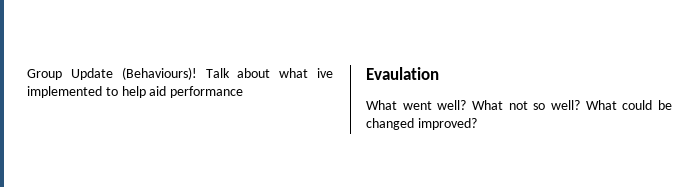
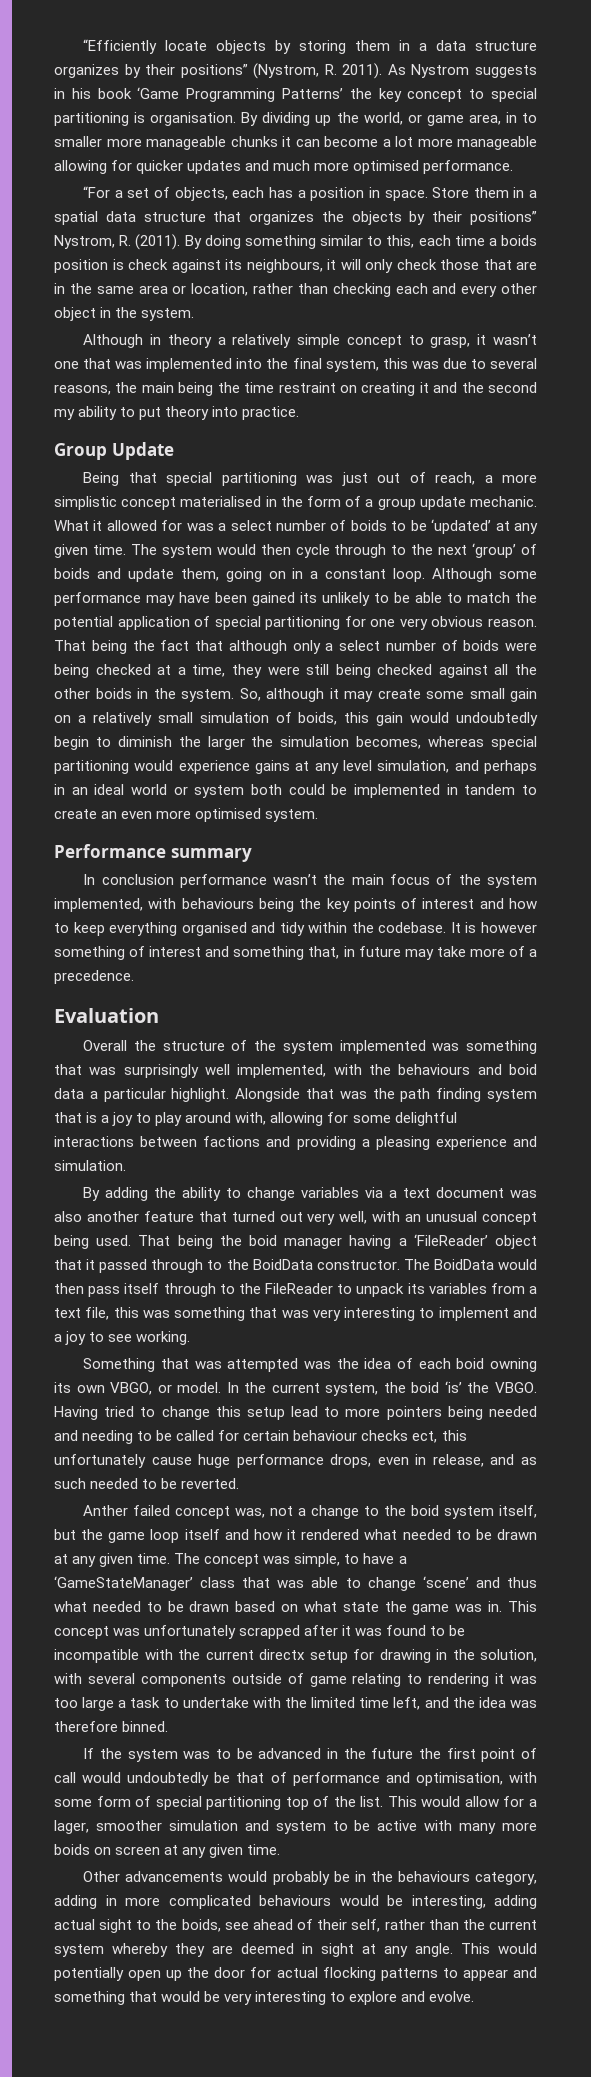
[27,67,333,80] [27,86,244,98] [366,67,439,80] [366,100,672,110] [366,118,477,130] Group Update (Behaviours)! Talk about what ive implemented to help aid performance // Evaulation // What went well? What not so well? What could be changed improved? -> [83,39,537,54] [54,63,537,79] [54,87,537,102] [54,112,537,126] [54,136,537,150] [54,160,514,174] [83,186,537,201] [54,211,537,225] [54,234,538,250] [54,259,537,273] [54,283,537,297] [54,307,195,321] [83,334,537,348] [54,358,537,372] [54,382,538,396] [54,406,300,420] [54,442,174,460] [83,472,537,486] [54,496,537,510] [54,519,538,534] [54,543,538,558] [54,568,538,582] [54,592,537,606] [54,616,537,630] [54,640,537,654] [54,664,537,678] [54,688,537,702] [54,712,538,726] [54,736,538,750] [54,760,537,774] [54,784,537,798] [54,808,319,822] [54,844,252,862] [83,874,538,888] [54,898,538,912] [54,922,537,936] [54,946,537,960] [54,970,134,984] [54,1008,159,1023] [83,1040,537,1054] [54,1064,537,1078] [54,1088,537,1102] [54,1112,457,1126] [54,1136,537,1150] [54,1160,126,1171] [83,1187,537,1201] [54,1211,538,1225] [54,1234,537,1249] [54,1259,538,1273] [54,1283,538,1297] [54,1307,537,1321] [54,1331,191,1345] [83,1358,538,1372] [54,1381,538,1396] [54,1406,537,1420] [54,1430,467,1444] [54,1454,537,1468] [54,1478,240,1489] [83,1505,537,1519] [54,1529,537,1543] [54,1553,407,1567] [54,1576,537,1591] [54,1601,538,1615] [54,1625,466,1639] [54,1649,537,1663] [54,1673,537,1687] [54,1697,538,1711] [54,1721,169,1732] [83,1748,537,1762] [54,1772,537,1786] [54,1796,538,1810] [54,1820,537,1834] [54,1844,281,1858] [83,1871,537,1885] [54,1895,537,1909] [54,1919,537,1933] [54,1943,537,1957] [54,1967,537,1981] [54,1991,475,2005] “Efficiently locate objects by storing them in a data structure organizes by their positions” (Nystrom, R. 2011). As Nystrom suggests in his book ‘Game Programming Patterns’ the key concept to special partitioning is organisation. By dividing up the world, or game area, in to smaller more manageable chunks it can become a lot more manageable allowing for quicker updates and much more optimised performance. // “For a set of objects, each has a position in space. Store them in a spatial data structure that organizes the objects by their positions” Nystrom, R. (2011). By doing something similar to this, each time a boids position is check against its neighbours, it will only check those that are in the same area or location, rather than checking each and every other object in the system. // Although in theory a relatively simple concept to grasp, it wasn’t one that was implemented into the final system, this was due to several reasons, the main being the time restraint on creating it and the second my ability to put theory into practice. // Group Update // Being that special partitioning was just out of reach, a more simplistic concept materialised in the form of a group update mechanic. What it allowed for was a select number of boids to be ‘updated’ at any given time. The system would then cycle through to the next ‘group’ of boids and update them, going on in a constant loop. Although some performance may have been gained its unlikely to be able to match the potential application of special partitioning for one very obvious reason. That being the fact that although only a select number of boids were being checked at a time, they were still being checked against all the other boids in the system. So, although it may create some small gain on a relatively small simulation of boids, this gain would undoubtedly begin to diminish the larger the simulation becomes, whereas special partitioning would experience gains at any level simulation, and perhaps in an ideal world or system both could be implemented in tandem to create an even more optimised system. // Performance summary // In conclusion performance wasn’t the main focus of the system implemented, with behaviours being the key points of interest and how to keep everything organised and tidy within the codebase. It is however something of interest and something that, in future may take more of a precedence. // Evaluation // Overall the structure of the system implemented was something that was surprisingly well implemented, with the behaviours and boid data a particular highlight. Alongside that was the path finding system that is a joy to play around with, allowing for some delightful interactions between factions and providing a pleasing experience and simulation. // By adding the ability to change variables via a text document was also another feature that turned out very well, with an unusual concept being used. That being the boid manager having a ‘FileReader’ object that it passed through to the BoidData constructor. The BoidData would then pass itself through to the FileReader to unpack its variables from a text file, this was something that was very interesting to implement and a joy to see working. // Something that was attempted was the idea of each boid owning its own VBGO, or model. In the current system, the boid ‘is’ the VBGO. Having tried to change this setup lead to more pointers being needed and needing to be called for certain behaviour checks ect, this unfortunately cause huge performance drops, even in release, and as such needed to be reverted. // Anther failed concept was, not a change to the boid system itself, but the game loop itself and how it rendered what needed to be drawn at any given time. The concept was simple, to have a ‘GameStateManager’ class that was able to change ‘scene’ and thus what needed to be drawn based on what state the game was in. This concept was unfortunately scrapped after it was found to be incompatible with the current directx setup for drawing in the solution, with several components outside of game relating to rendering it was too large a task to undertake with the limited time left, and the idea was therefore binned. // If the system was to be advanced in the future the first point of call would undoubtedly be that of performance and optimisation, with some form of special partitioning top of the list. This would allow for a lager, smoother simulation and system to be active with many more boids on screen at any given time. // Other advancements would probably be in the behaviours category, adding in more complicated behaviours would be interesting, adding actual sight to the boids, see ahead of their self, rather than the current system whereby they are deemed in sight at any angle. This would potentially open up the door for actual flocking patterns to appear and something that would be very interesting to explore and evolve.

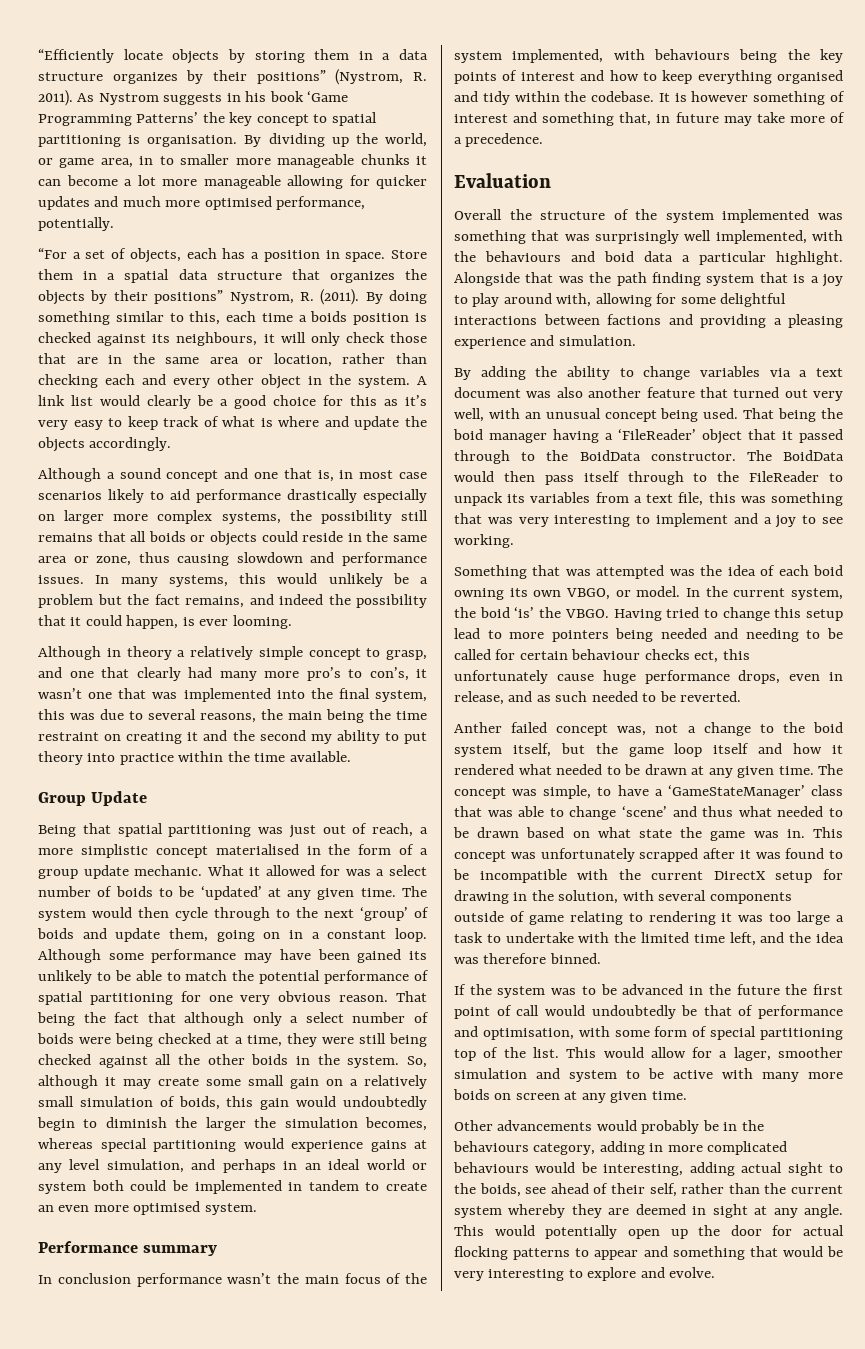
[491,88,537,102] special -> [331,112,377,126] spatial
[423,160,514,174] performance. -> [276,196,366,210] [38,217,114,231] performance, potentially.
[128,259,168,270] check -> [38,332,91,343] checked
(195, 314) none -> [417,376,427,385] [38,395,427,409] [38,416,427,430] [38,437,172,452] [38,468,428,482] [38,489,427,503] [38,510,428,524] [38,531,428,546] [38,552,427,566] [38,573,428,587] [38,594,427,608] [38,615,292,629] A link list would clearly be a good choice for this as it’s very easy to keep track of what is where and update the objects accordingly. // Although a sound concept and one that is, in most case scenarios likely to aid performance drastically especially on larger more complex systems, the possibility still remains that all boids or objects could reside in the same area or zone, thus causing slowdown and performance issues. In many systems, this would unlikely be a problem but the fact remains, and indeed the possibility that it could happen, is ever looming.
(471, 342) none -> [38,667,409,681] and one that clearly had many more pro’s to con’s,
[242,406,300,420] practice. -> [119,751,351,765] practice within the time available.
[166,472,213,486] special -> [117,823,163,837] spatial
[117,616,261,630] application of special -> [324,970,429,984] [38,991,83,1005] performance of spatial
[259,1649,305,1660] directx -> [713,871,766,880] DirectX

